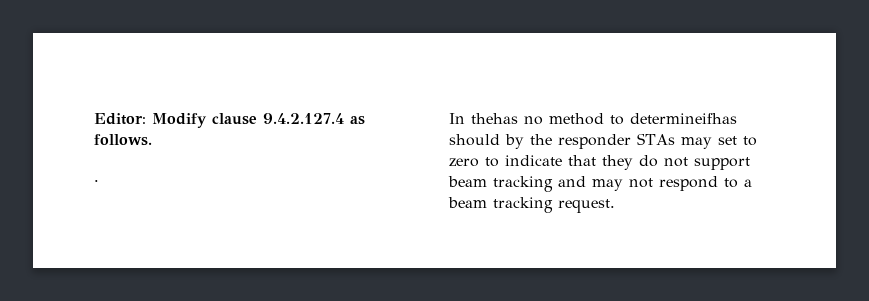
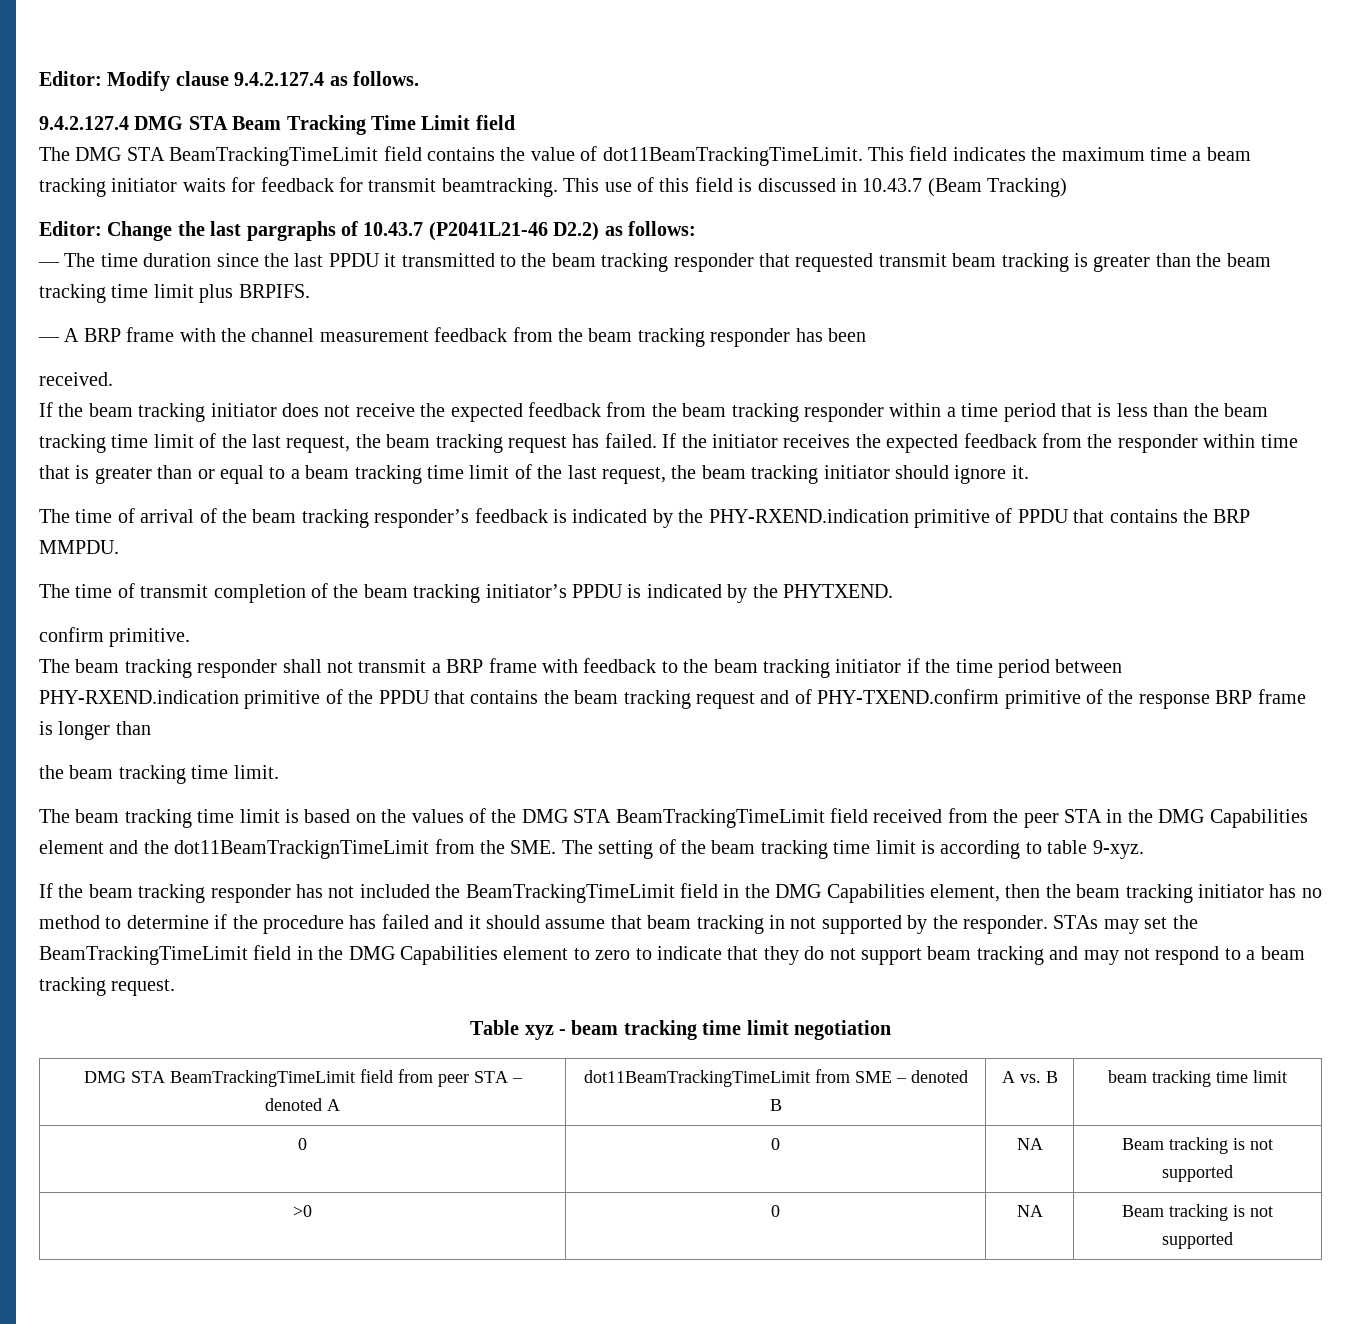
[94,179,99,182] [449,113,737,125] [449,134,631,149] . // In thehas no method to determineifhas should by the responder -> [39,115,515,135] [39,146,1251,166] [39,177,1068,197] [39,221,696,241] [38,253,1271,272] [39,284,310,303] [38,327,866,347] [39,372,113,386] [39,402,1268,422] [39,433,1298,453] [39,464,1029,484] [39,508,1251,528] [39,540,119,554] [39,583,893,603] [39,627,191,647] [39,658,1123,678] [39,689,1306,709] [39,721,151,740] [39,765,279,784] [39,808,1308,828] [39,839,1144,859] [39,883,1322,903] [39,914,1048,934] 9.4.2.127.4 DMG STA Beam Tracking Time Limit field // The DMG STA BeamTrackingTimeLimit field contains the value of dot11BeamTrackingTimeLimit. This field indicates the maximum time a beam tracking initiator waits for feedback for transmit beamtracking. This use of this field is discussed in 10.43.7 (Beam Tracking) // Editor: Change the last pargraphs of 10.43.7 (P2041L21-46 D2.2) as follows: // — The time duration since the last PPDU it transmitted to the beam tracking responder that requested transmit beam tracking is greater than the beam tracking time limit plus BRPIFS. // — A BRP frame with the channel measurement feedback from the beam tracking responder has been // received. // If the beam tracking initiator does not receive the expected feedback from the beam tracking responder within a time period that is less than the beam tracking time limit of the last request, the beam tracking request has failed. If the initiator receives the expected feedback from the responder within time that is greater than or equal to a beam tracking time limit of the last request, the beam tracking initiator should ignore it. // The time of arrival of the beam tracking responder’s feedback is indicated by the PHY-RXEND.indication primitive of PPDU that contains the BRP MMPDU. // The time of transmit completion of the beam tracking initiator’s PPDU is indicated by the PHYTXEND. // confirm primitive. // The beam tracking responder shall not transmit a BRP frame with feedback to the beam tracking initiator if the time period between PHY-RXEND.indication primitive of the PPDU that contains the beam tracking request and of PHY-TXEND.confirm primitive of the response BRP frame is longer than // the beam tracking time limit. // The beam tracking time limit is based on the values of the DMG STA BeamTrackingTimeLimit field received from the peer STA in the DMG Capabilities element and the dot11BeamTrackignTimeLimit from the SME. The setting of the beam tracking time limit is according to table 9-xyz. // If the beam tracking responder has not included the BeamTrackingTimeLimit field in the DMG Capabilities element, then the beam tracking initiator has no method to determine if the procedure has failed and it should assume that beam tracking in not supported by the responder.
(737, 140) none -> [1172,915,1198,929] [39,945,569,965] the BeamTrackingTimeLimit field in the DMG Capabilities element
(615, 206) none -> [470,1020,891,1040] [83,1069,523,1087] [265,1098,340,1111] [583,1069,968,1087] [769,1099,782,1111] [1001,1071,1058,1083] [1108,1070,1287,1087] [298,1138,307,1150] [771,1138,780,1150] [1016,1138,1043,1150] [1122,1137,1273,1154] [1162,1165,1233,1182] [293,1205,312,1217] [771,1205,780,1217] [1016,1205,1043,1217] [1122,1204,1273,1221] [1162,1232,1233,1249] // Table xyz - beam tracking time limit negotiation // DMG STA BeamTrackingTimeLimit field from peer STA – denoted A | dot11BeamTrackingTimeLimit from SME – denoted B | A vs. B | beam tracking time limit // 0 | 0 | NA | Beam tracking is not supported // >0 | 0 | NA | Beam tracking is not supported

